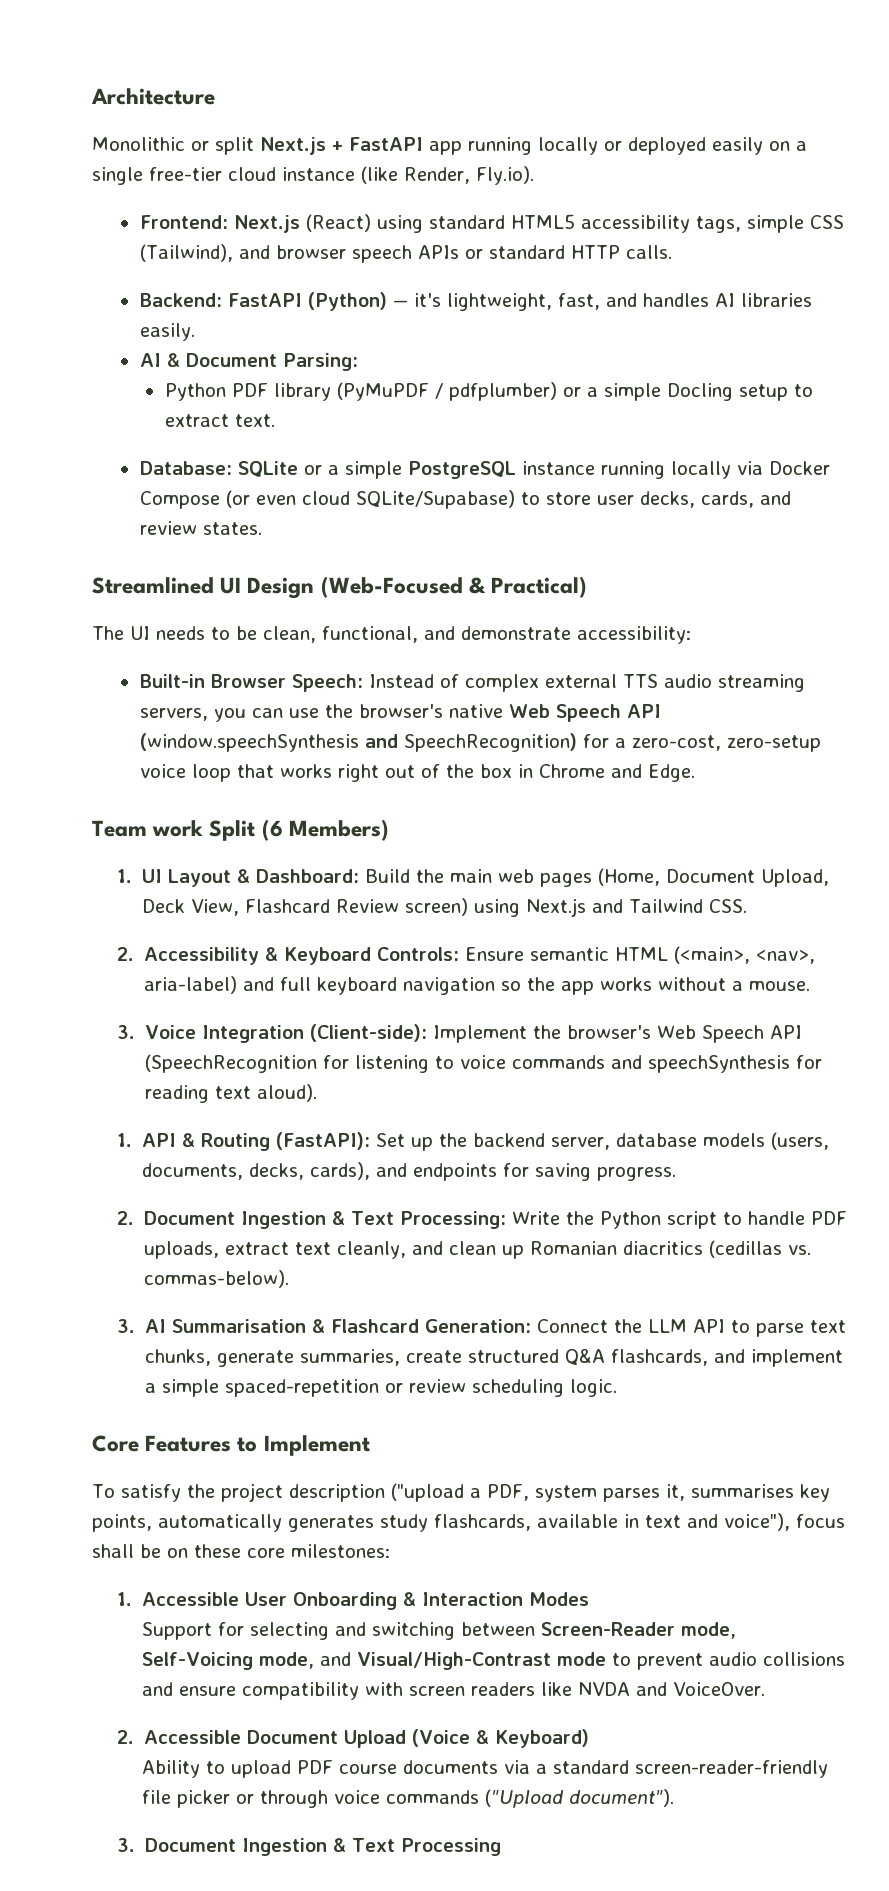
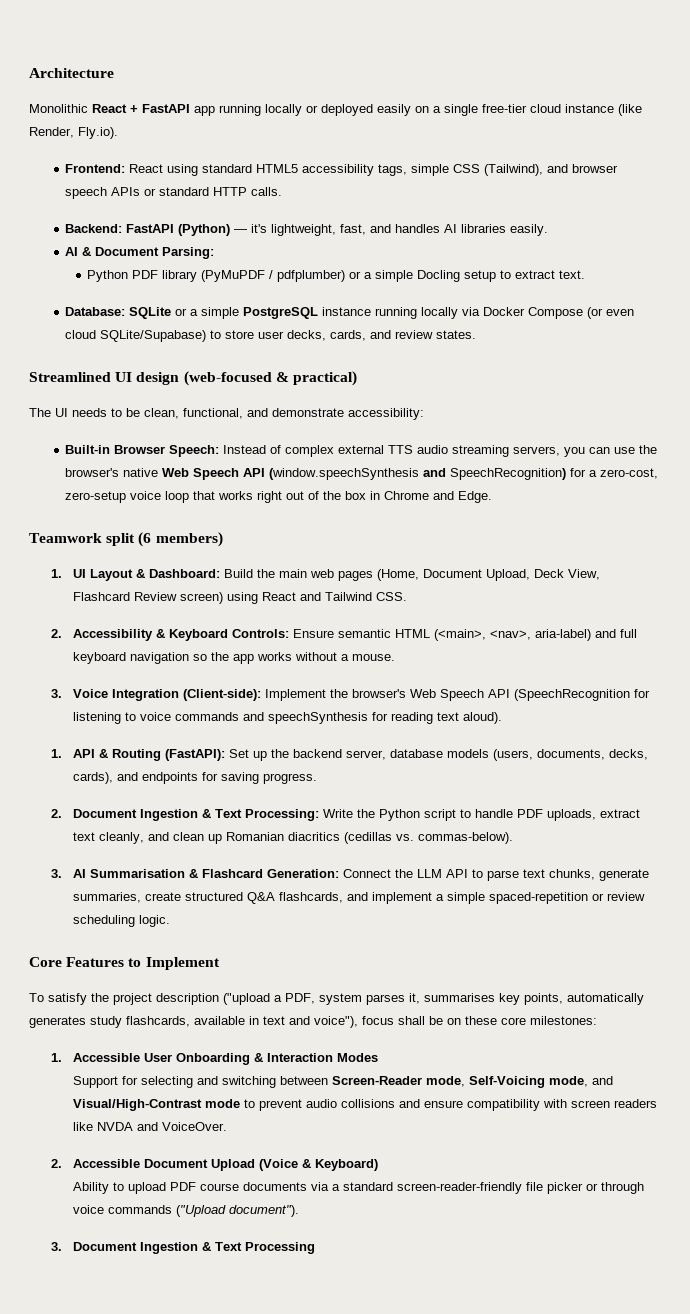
[191,137,326,155] or split Next.js -> [92,104,127,113] React
[233,214,371,233] Next.js (React) -> [129,164,164,173] React
[247,576,588,599] Design (Web-Focused & Practical) -> [136,371,357,386] design (web-focused & practical)
[92,819,389,841] Team work Split (6 Members) -> [29,532,223,547] Teamwork split (6 members)
[526,898,587,917] Next.js -> [262,592,297,601] React

